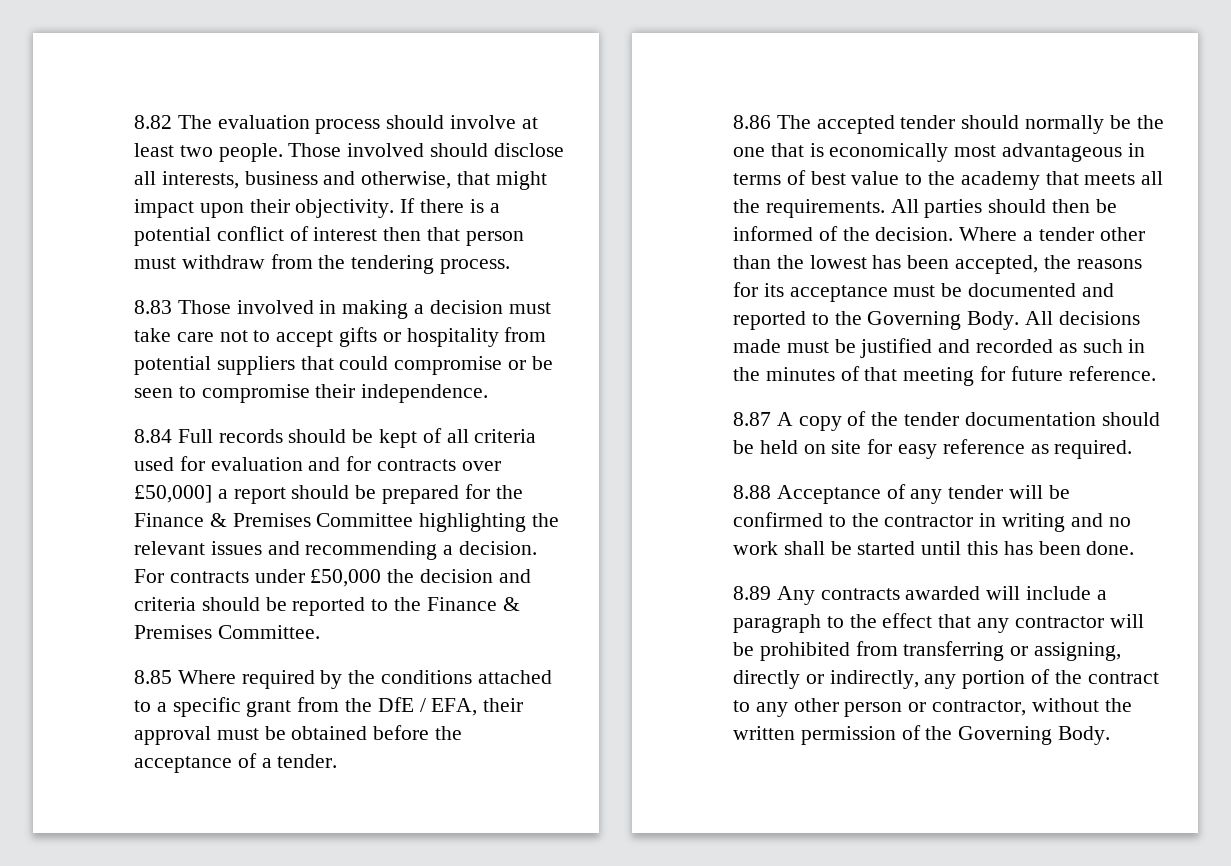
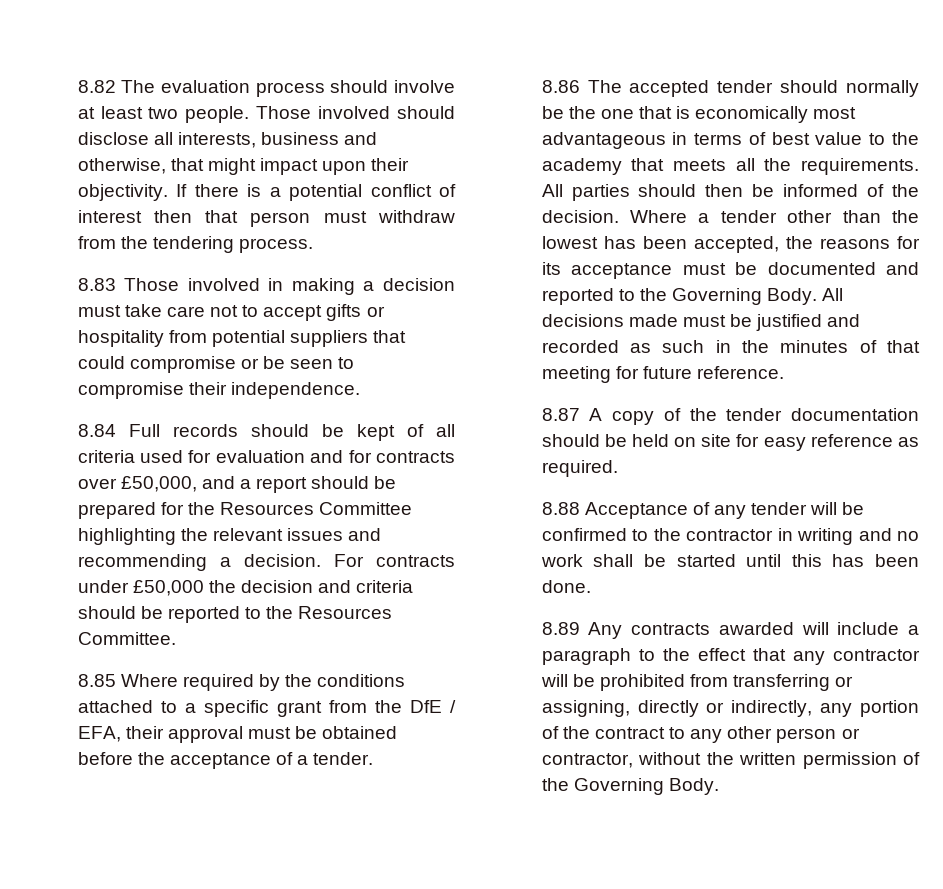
[133,485,212,503] £50,000] -> [120,476,235,492] £50,000, and
[133,513,311,527] Finance & Premises -> [220,502,315,515] Resources
[426,597,520,611] [133,625,212,639] Finance & Premises -> [298,606,393,619] Resources

